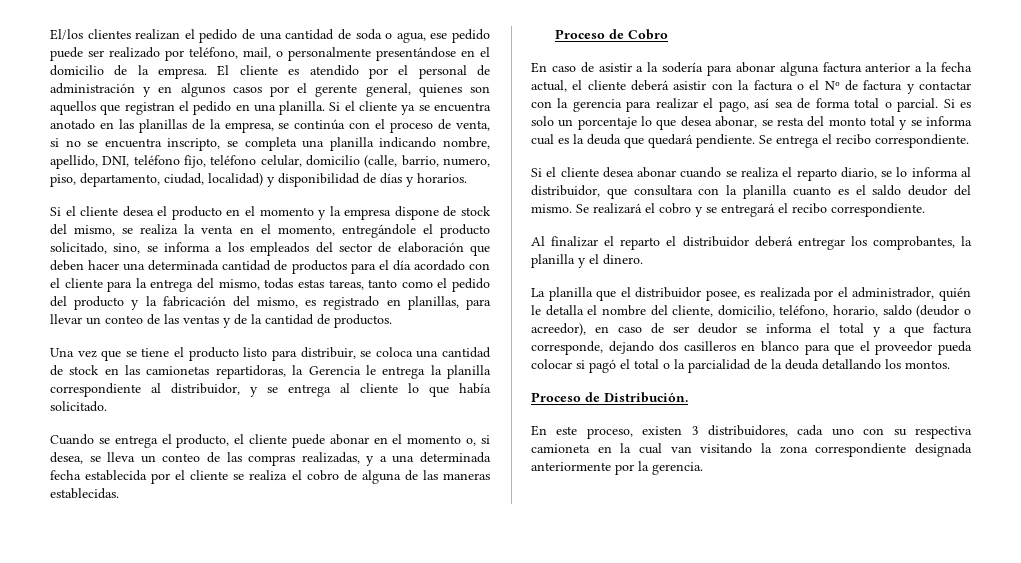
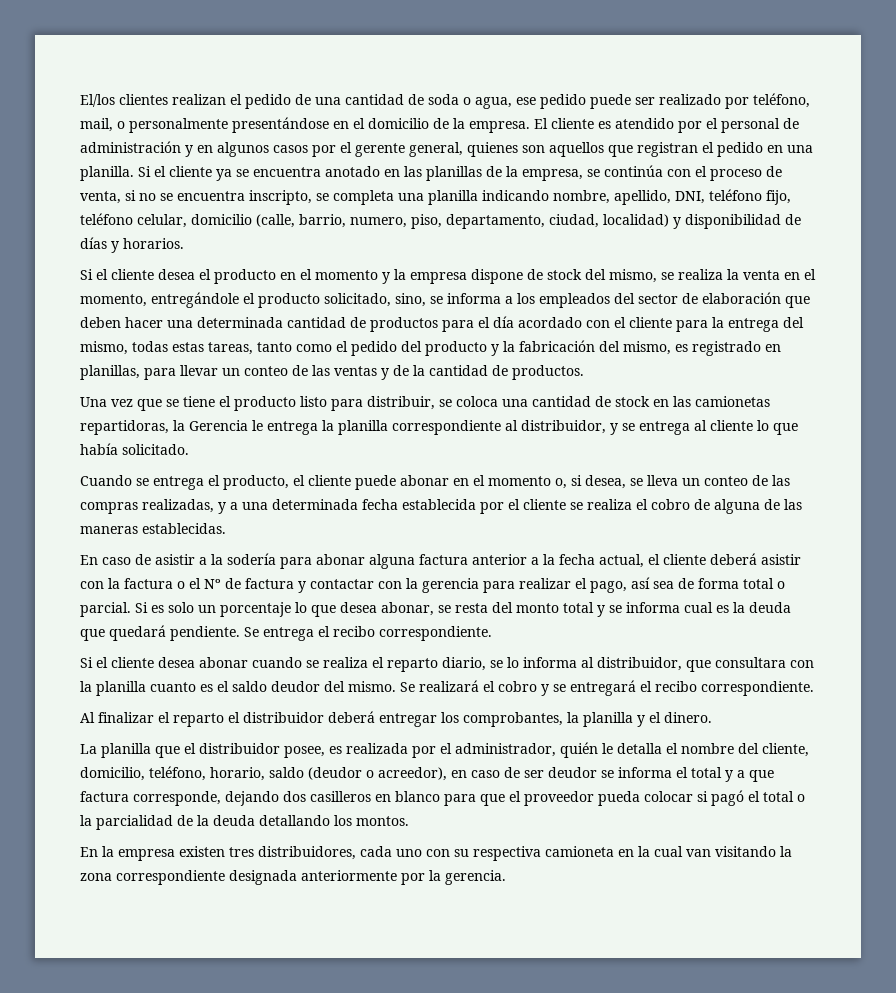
[554,29,668,40] // Proceso de Cobro -> (226, 528) none
[531,392,688,403] [531,425,699,439] Proceso de Distribución. // En este proceso, existen 3 -> [80,846,254,861] En la empresa existen tres

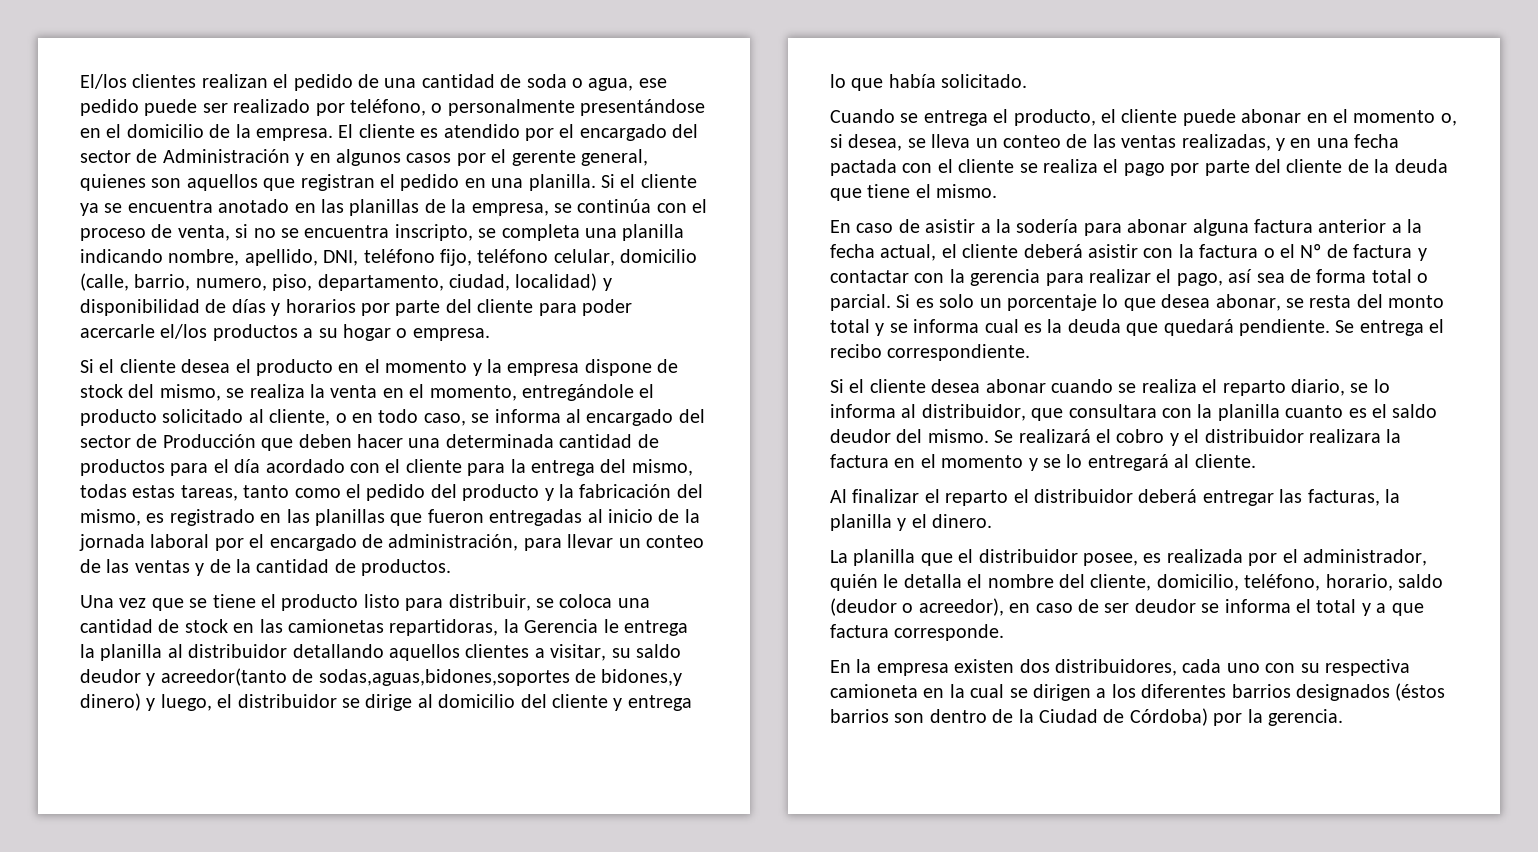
[80,118,113,132] mail, -> (426, 107) none
[721,118,799,133] [80,141,181,153] personal de administración -> [579,124,699,141] [80,149,290,163] encargado del sector de Administración
[123,238,184,249] horarios. -> [285,299,632,316] [80,324,490,341] horarios por parte del cliente para poder acercarle el/los productos a su hogar o empresa.
[324,292,781,308] solicitado, sino, se informa a los empleados del sector de elaboración -> [162,409,705,426] [80,434,256,448] solicitado al cliente, o en todo caso, se informa al encargado del sector de Producción
[80,365,140,380] planillas, -> [286,509,700,526] [79,534,519,551] las planillas que fueron entregadas al inicio de la jornada laboral por el encargado de administración,
[392,420,753,435] correspondiente al distribuidor, y se entrega al cliente -> [167,644,681,661] [80,668,683,686] [80,693,692,711] al distribuidor detallando aquellos clientes a visitar, su saldo deudor y acreedor(tanto de sodas,aguas,bidones,soportes de bidones,y dinero) y luego, el distribuidor se dirige al domicilio del cliente y entrega
[80,502,138,514] compras -> [1121,135,1177,148] ventas
[230,499,504,514] a una determinada fecha establecida por -> [1290,134,1400,148] [830,159,933,176] en una fecha pactada con
[651,499,802,514] [80,523,226,534] cobro de alguna de las maneras establecidas. -> [1123,159,1448,176] [830,184,998,201] pago por parte del cliente de la deuda que tiene el mismo.
[553,680,814,696] se entregará el recibo correspondiente. -> [1184,429,1402,443] [830,454,1256,471] el distribuidor realizara la factura en el momento y se lo entregará al cliente.
[441,712,563,727] los comprobantes, -> [1279,489,1380,506] las facturas,
[133,790,805,806] [80,815,409,830] corresponde, dejando dos casilleros en blanco para que el proveedor pueda colocar si pagó el total o la parcialidad de la deuda detallando los montos. -> [894,624,1005,641] corresponde.
[229,847,254,857] tres -> [1019,659,1050,673] dos
[686,846,792,857] [80,870,397,885] van visitando la zona correspondiente designada anteriormente -> [1009,683,1446,701] [830,708,1208,726] se dirigen a los diferentes barrios designados (éstos barrios son dentro de la Ciudad de Córdoba)

